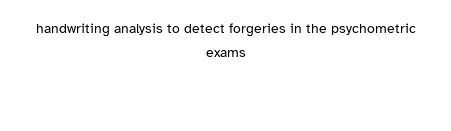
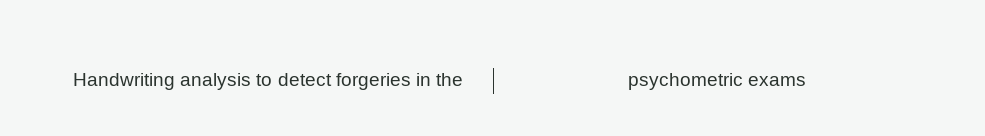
[35,23,110,37] handwriting -> [73,73,176,90] Handwriting

